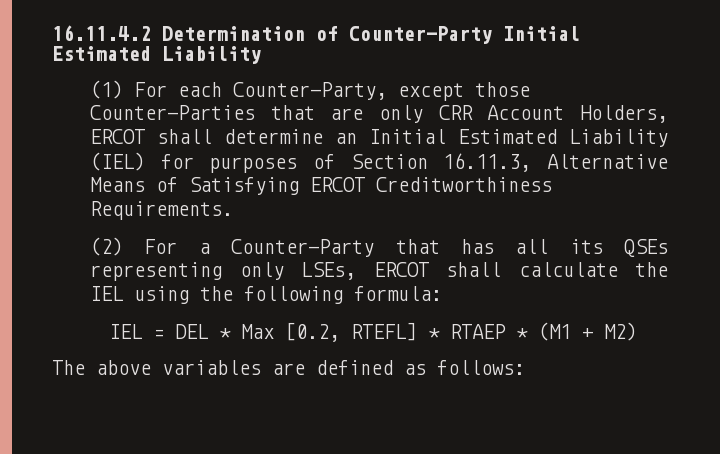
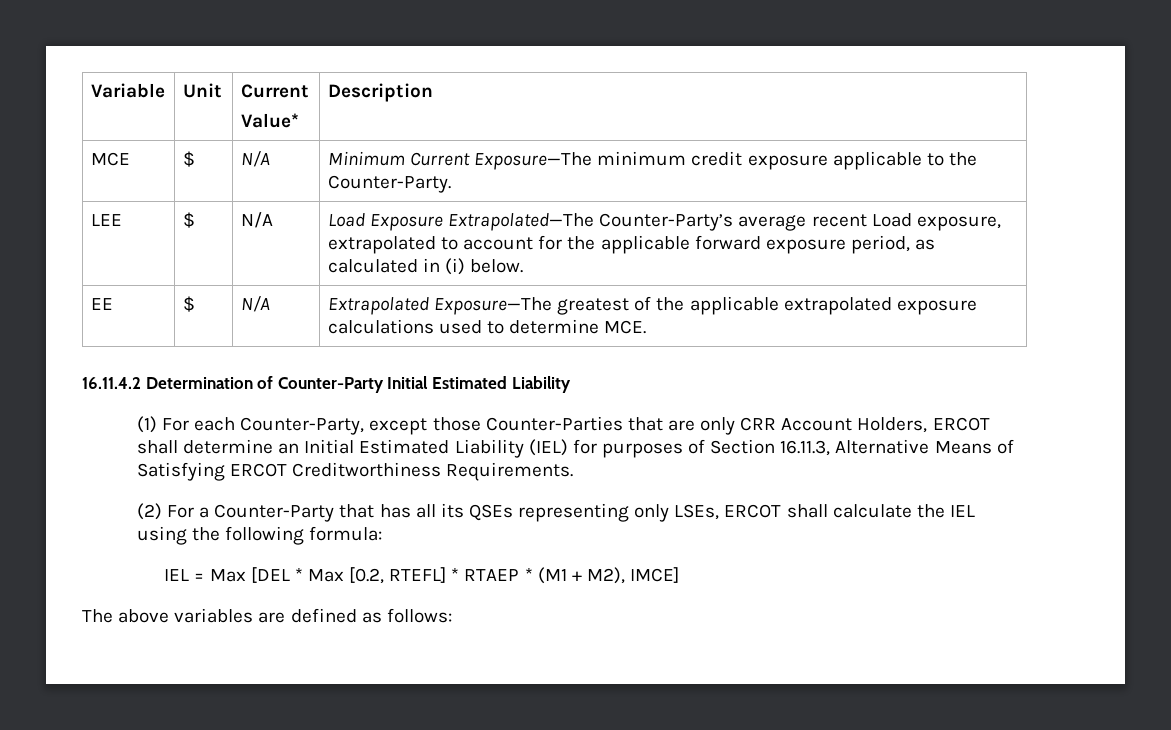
(52, 33) none -> [90,83,165,98] [182,83,222,98] [240,84,309,98] [240,113,299,128] [327,83,433,102] [90,152,130,166] [182,151,195,167] [240,151,270,167] [327,151,977,170] [327,175,451,193] [90,214,122,226] [182,212,195,228] [240,212,273,228] [327,213,1001,231] [327,235,936,254] [327,258,524,275] [90,298,113,310] [182,296,195,312] [240,296,270,312] [327,296,977,315] [327,319,647,334] Variable | Unit | Current // Value* | Description // MCE | $ | N/A | Minimum Current Exposure—The minimum credit exposure applicable to the Counter-Party. // LEE | $ | N/A | Load Exposure Extrapolated—The Counter-Party’s average recent Load exposure, extrapolated to account for the applicable forward exposure period, as calculated in (i) below. // EE | $ | N/A | Extrapolated Exposure—The greatest of the applicable extrapolated exposure calculations used to determine MCE. //
[175,324,209,339] DEL -> [209,567,290,583] Max [DEL
[604,322,638,341] M2) -> [586,567,680,584] M2), IMCE]

